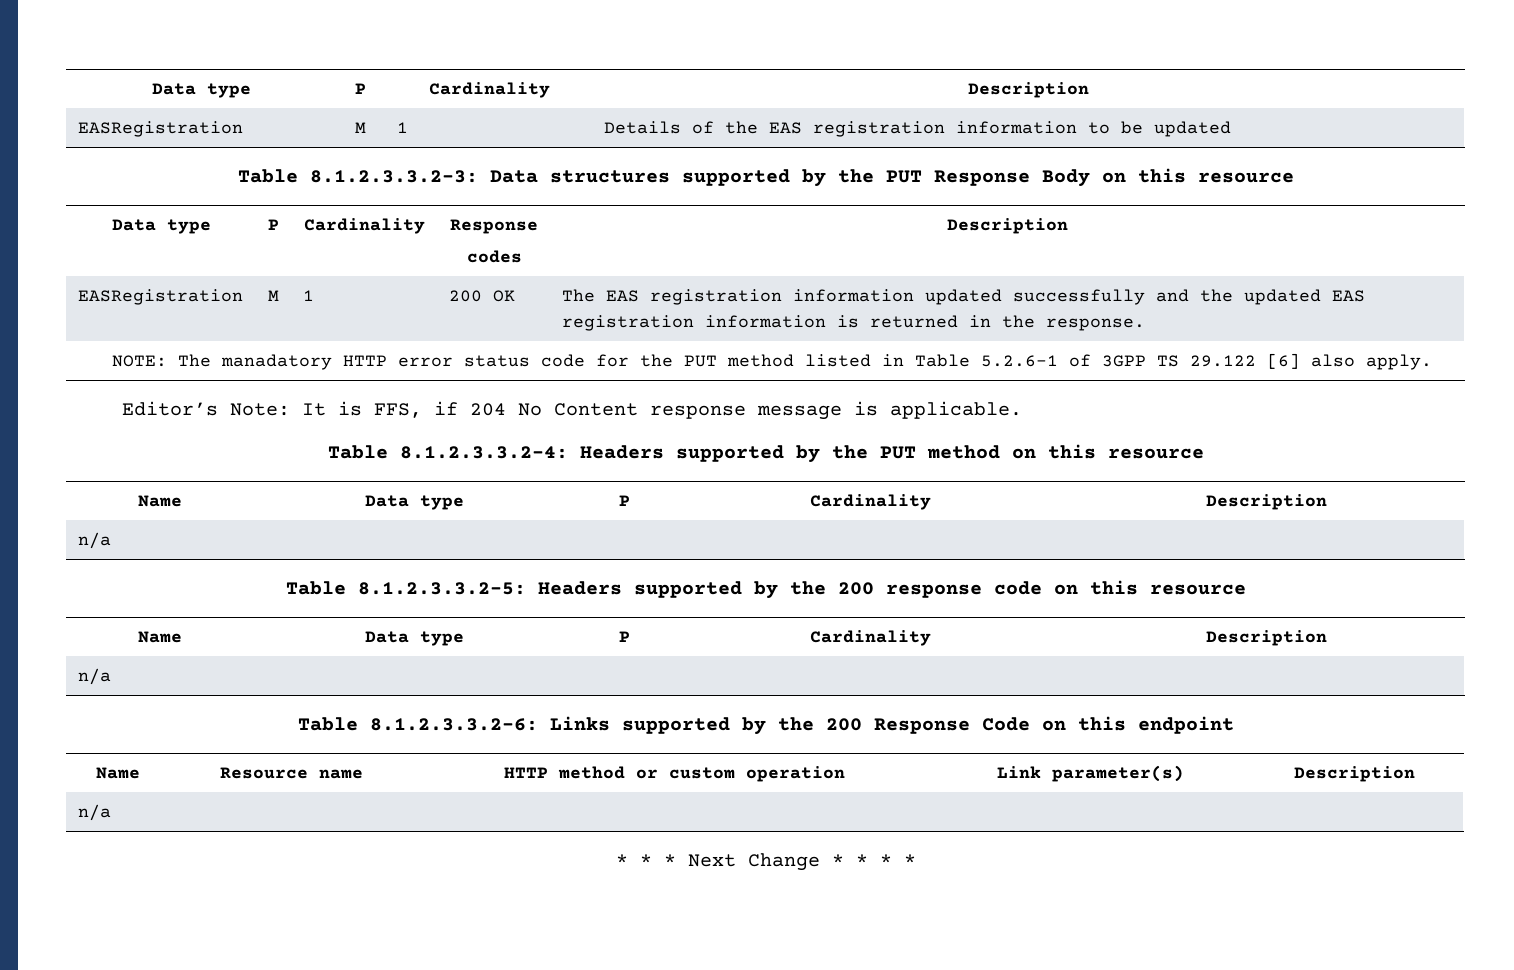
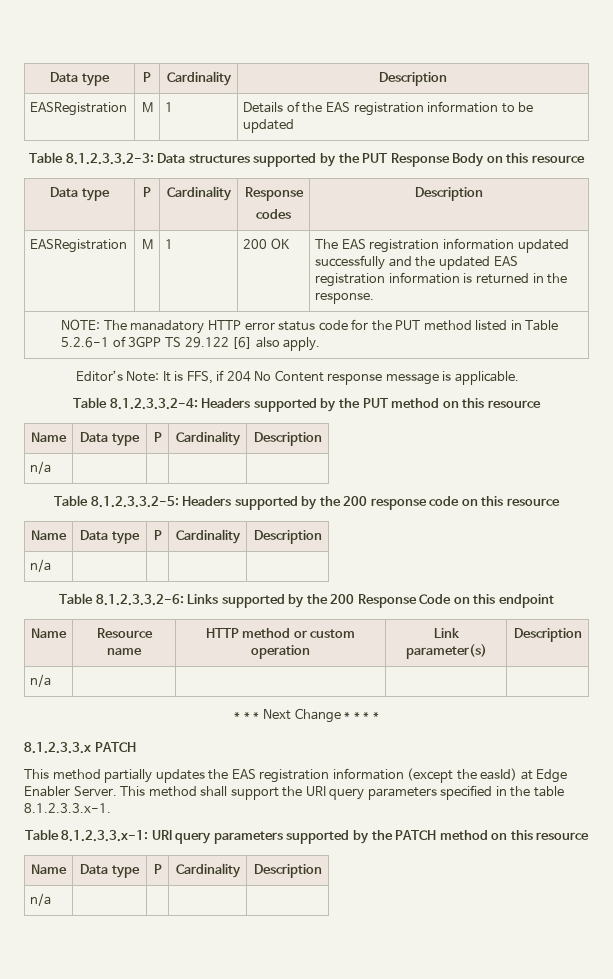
(916, 860) none -> [24,742,136,754] [24,768,568,783] [24,785,564,800] [24,803,111,813] [24,829,590,844] [31,864,67,874] [80,864,140,878] [153,864,162,874] [175,863,241,878] [253,864,322,878] [30,893,52,906] // 8.1.2.3.3.x PATCH // This method partially updates the EAS registration information (except the easId) at Edge Enabler Server. This method shall support the URI query parameters specified in the table 8.1.2.3.3.x-1. // Table 8.1.2.3.3.x-1: URI query parameters supported by the PATCH method on this resource // Name | Data type | P | Cardinality | Description // n/a | | | |

